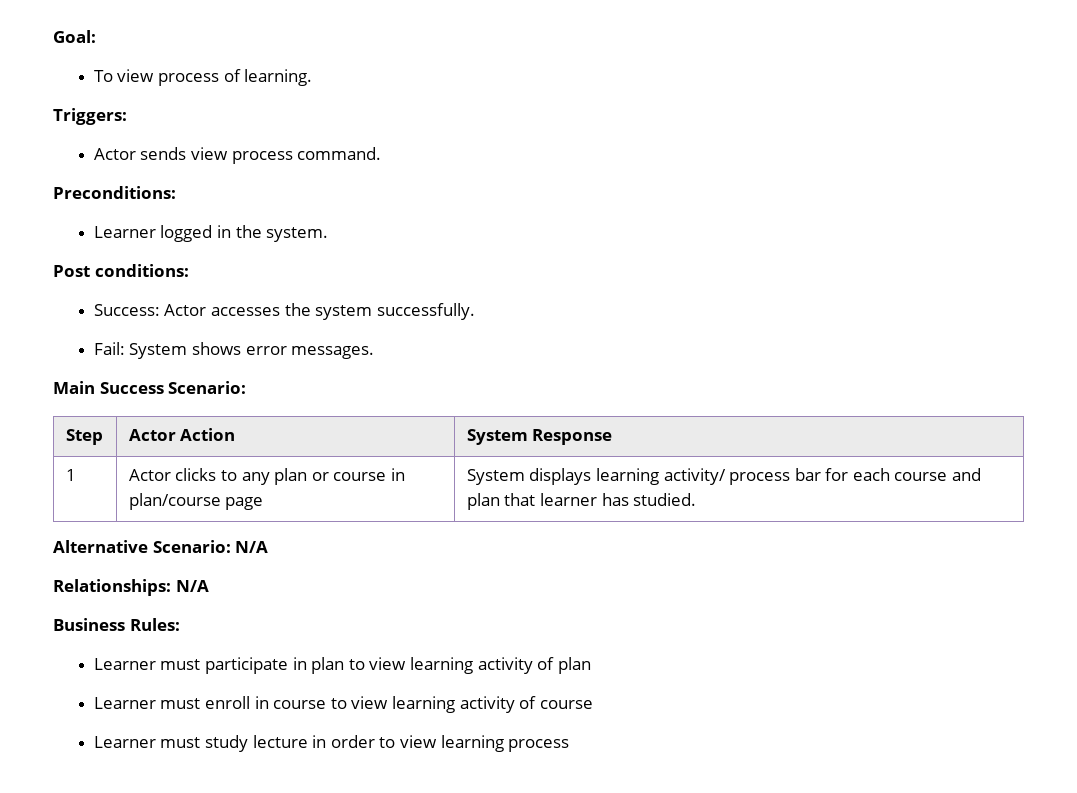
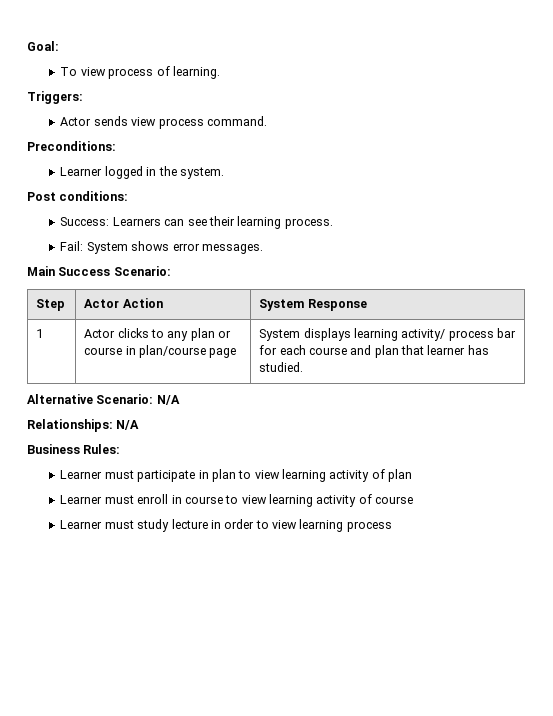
[164,303,475,320] Actor accesses the system successfully. -> [112,216,333,229] Learners can see their learning process.

